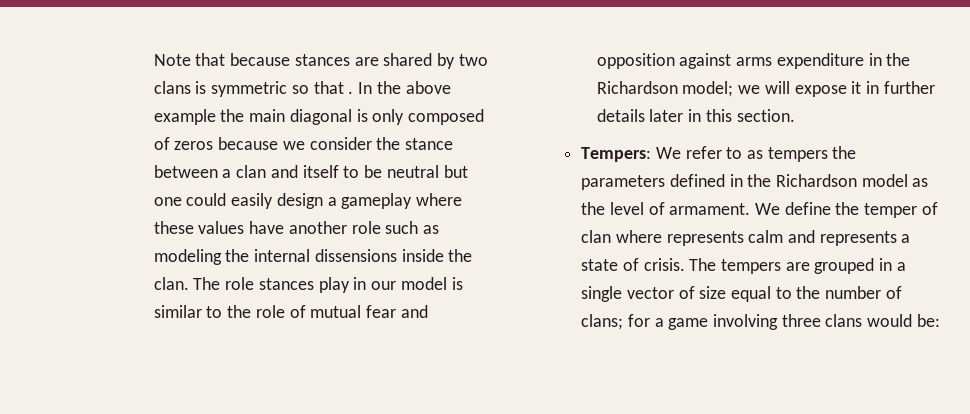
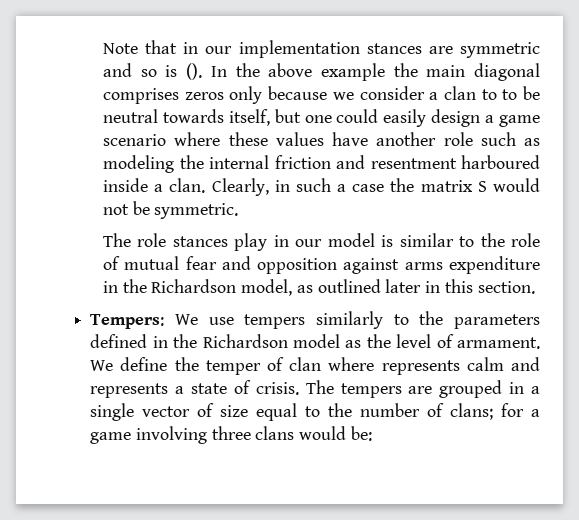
[230,53,488,69] [153,81,354,97] because stances are shared by two clans is symmetric so that . -> [183,40,540,58] [103,63,203,80] in our implementation stances are symmetric and so is ().
[356,109,485,125] [153,137,454,150] [153,165,339,178] is only composed of zeros because we consider the stance between a clan and itself -> [103,86,497,104] comprises zeros only because we consider a clan to
(439, 171) none -> [162,109,270,126] towards itself,
[341,193,413,209] gameplay -> [499,115,540,127] [103,134,167,146] game scenario
[314,249,473,262] [153,277,189,290] dissensions inside the clan. -> [274,155,541,169] [103,178,540,196] [103,201,239,219] friction and resentment harboured inside a clan. Clearly, in such a case the matrix S would not be symmetric. //
[682,81,935,97] [596,109,645,122] model; we will expose it in further details -> [241,279,381,296] model, as outlined
[685,146,828,162] refer to as tempers -> [208,311,409,329] use tempers similarly to

